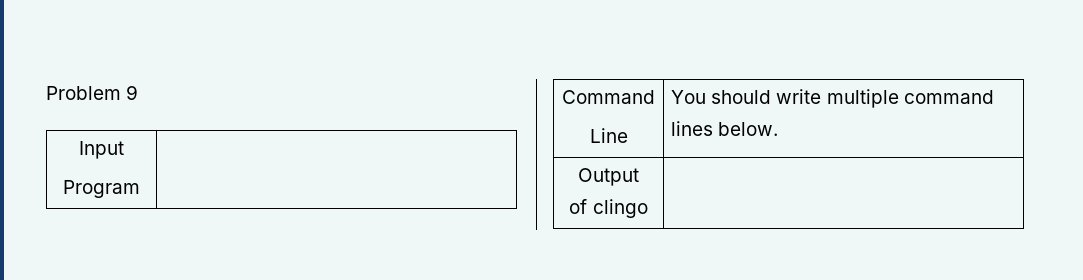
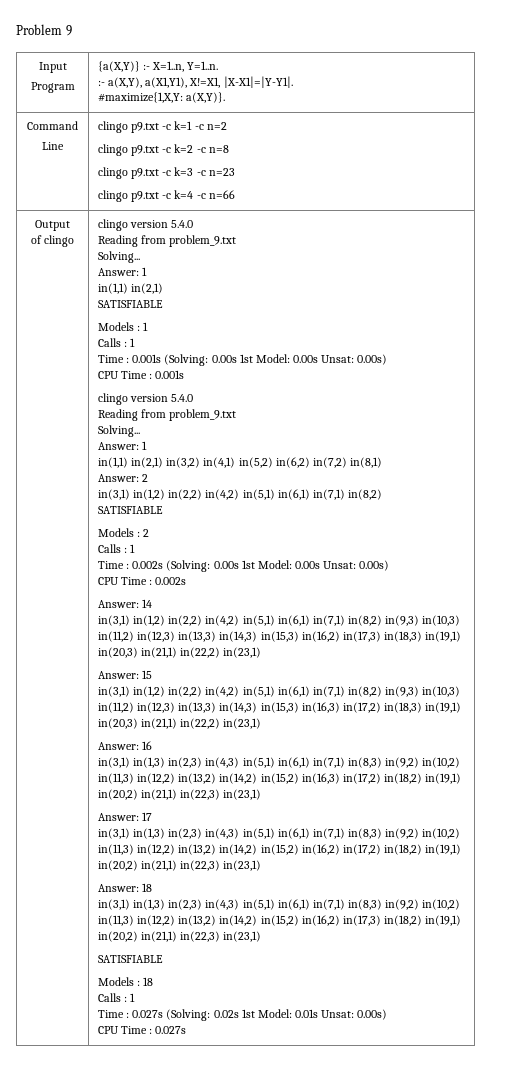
[562,90,655,104] [589,128,628,143] [671,89,994,108] [671,121,779,136] [578,168,639,186] [569,199,648,218] // Command // Line | You should write multiple command lines below. // Output // of clingo | -> [98,61,219,72] [98,76,293,88] [98,92,226,103] [27,121,78,130] [42,142,64,150] [98,121,227,133] [98,144,229,156] [98,167,235,179] [98,190,235,202] [35,220,70,231] [30,235,75,247] [98,219,194,231] [98,235,237,247] [98,251,141,263] [98,267,148,276] [98,283,164,294] [98,300,164,308] [98,322,149,331] [98,338,136,347] [98,354,388,366] [98,370,185,379] [98,393,194,405] [98,409,237,421] [98,425,141,437] [98,441,148,450] [98,457,382,468] [98,474,149,482] [98,489,382,500] [98,506,164,514] [98,528,150,537] [98,544,136,553] [98,560,390,572] [98,577,187,585] [98,599,153,608] [98,615,461,626] [98,631,461,642] [98,647,262,658] [98,670,153,679] [98,686,461,697] [98,702,461,713] [98,718,262,729] [98,741,153,750] [98,757,461,768] [98,773,461,784] [98,789,262,800] [98,812,153,821] [98,828,461,839] [98,844,461,855] [98,860,262,871] [98,883,153,892] [98,899,461,910] [98,915,461,926] [98,931,262,942] [98,955,164,963] [98,977,154,986] [98,993,136,1002] [98,1009,388,1021] [98,1026,187,1034] {a(X,Y)} :- X=1..n, Y=1..n. // :- a(X,Y), a(X1,Y1), X!=X1, |X-X1|=|Y-Y1|. // #maximize{1,X,Y: a(X,Y)}. // Command // Line | clingo p9.txt -c k=1 -c n=2 // clingo p9.txt -c k=2 -c n=8 // clingo p9.txt -c k=3 -c n=23 // clingo p9.txt -c k=4 -c n=66 // Output // of clingo | clingo version 5.4.0 // Reading from problem_9.txt // Solving... // Answer: 1 // in(1,1) in(2,1) // SATISFIABLE // Models : 1 // Calls : 1 // Time : 0.001s (Solving: 0.00s 1st Model: 0.00s Unsat: 0.00s) // CPU Time : 0.001s // clingo version 5.4.0 // Reading from problem_9.txt // Solving... // Answer: 1 // in(1,1) in(2,1) in(3,2) in(4,1) in(5,2) in(6,2) in(7,2) in(8,1) // Answer: 2 // in(3,1) in(1,2) in(2,2) in(4,2) in(5,1) in(6,1) in(7,1) in(8,2) // SATISFIABLE // Models : 2 // Calls : 1 // Time : 0.002s (Solving: 0.00s 1st Model: 0.00s Unsat: 0.00s) // CPU Time : 0.002s // Answer: 14 // in(3,1) in(1,2) in(2,2) in(4,2) in(5,1) in(6,1) in(7,1) in(8,2) in(9,3) in(10,3) in(11,2) in(12,3) in(13,3) in(14,3) in(15,3) in(16,2) in(17,3) in(18,3) in(19,1) in(20,3) in(21,1) in(22,2) in(23,1) // Answer: 15 // in(3,1) in(1,2) in(2,2) in(4,2) in(5,1) in(6,1) in(7,1) in(8,2) in(9,3) in(10,3) in(11,2) in(12,3) in(13,3) in(14,3) in(15,3) in(16,3) in(17,2) in(18,3) in(19,1) in(20,3) in(21,1) in(22,2) in(23,1) // Answer: 16 // in(3,1) in(1,3) in(2,3) in(4,3) in(5,1) in(6,1) in(7,1) in(8,3) in(9,2) in(10,2) in(11,3) in(12,2) in(13,2) in(14,2) in(15,2) in(16,3) in(17,2) in(18,2) in(19,1) in(20,2) in(21,1) in(22,3) in(23,1) // Answer: 17 // in(3,1) in(1,3) in(2,3) in(4,3) in(5,1) in(6,1) in(7,1) in(8,3) in(9,2) in(10,2) in(11,3) in(12,2) in(13,2) in(14,2) in(15,2) in(16,2) in(17,2) in(18,2) in(19,1) in(20,2) in(21,1) in(22,3) in(23,1) // Answer: 18 // in(3,1) in(1,3) in(2,3) in(4,3) in(5,1) in(6,1) in(7,1) in(8,3) in(9,2) in(10,2) in(11,3) in(12,2) in(13,2) in(14,2) in(15,2) in(16,2) in(17,3) in(18,2) in(19,1) in(20,2) in(21,1) in(22,3) in(23,1) // SATISFIABLE // Models : 18 // Calls : 1 // Time : 0.027s (Solving: 0.02s 1st Model: 0.01s Unsat: 0.00s) // CPU Time : 0.027s

